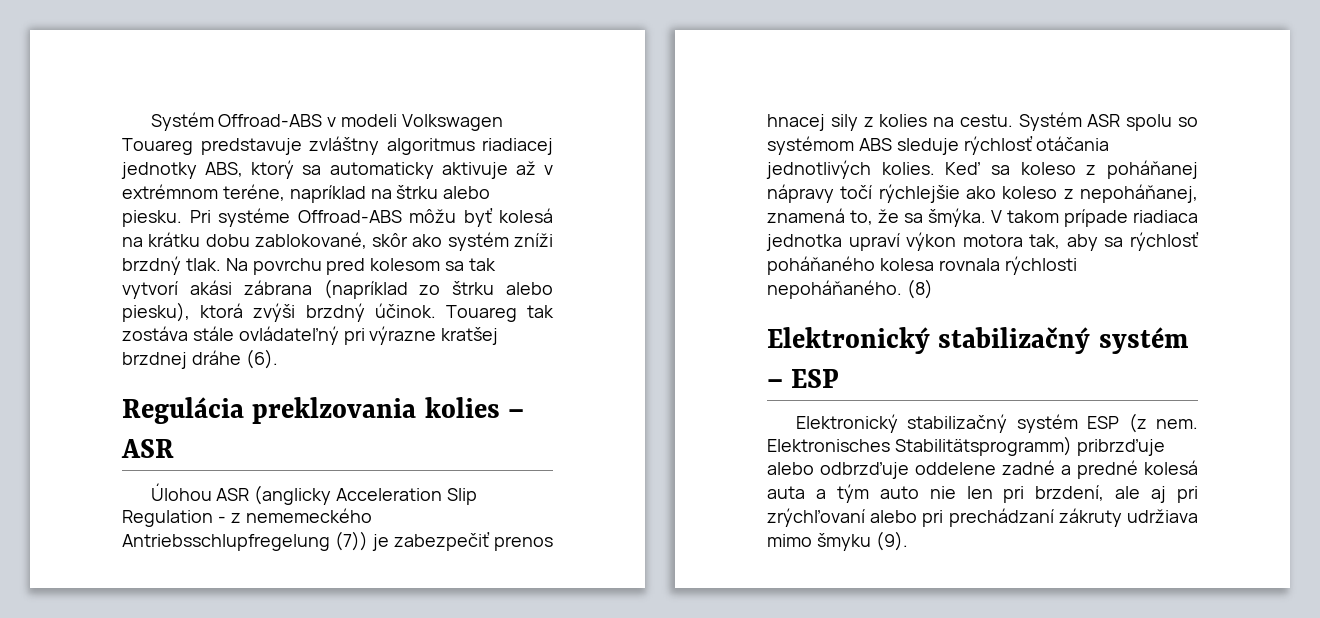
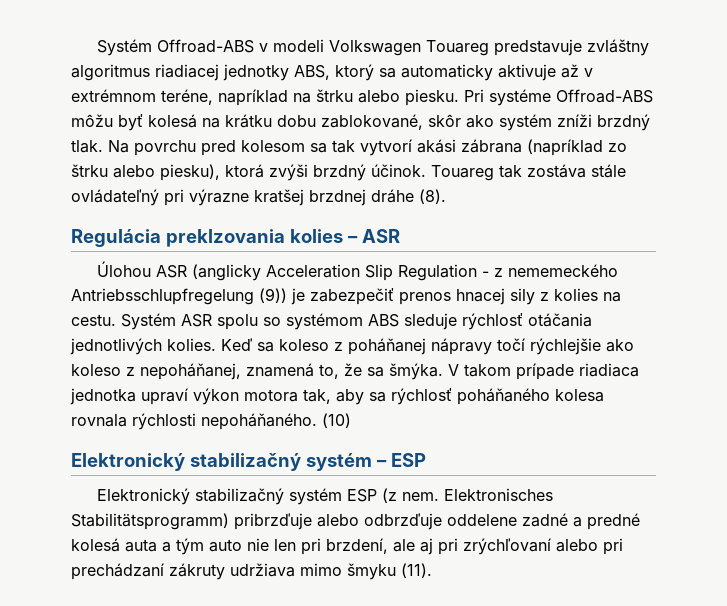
[245,349,278,369] (6). -> [419,189,446,204] (8).
[335,531,368,551] (7)) -> [259,288,287,303] (9))
[906,279,933,299] (8) -> [322,413,351,428] (10)
[875,531,908,551] (9). -> [401,563,432,578] (11).

